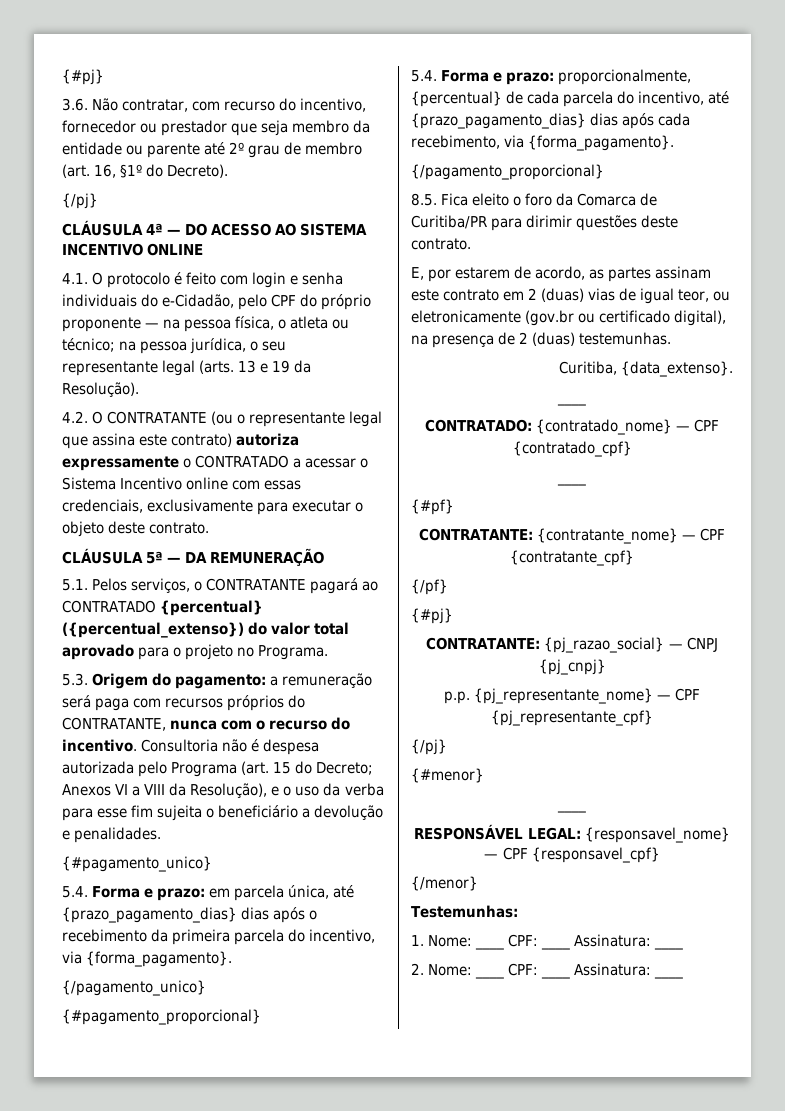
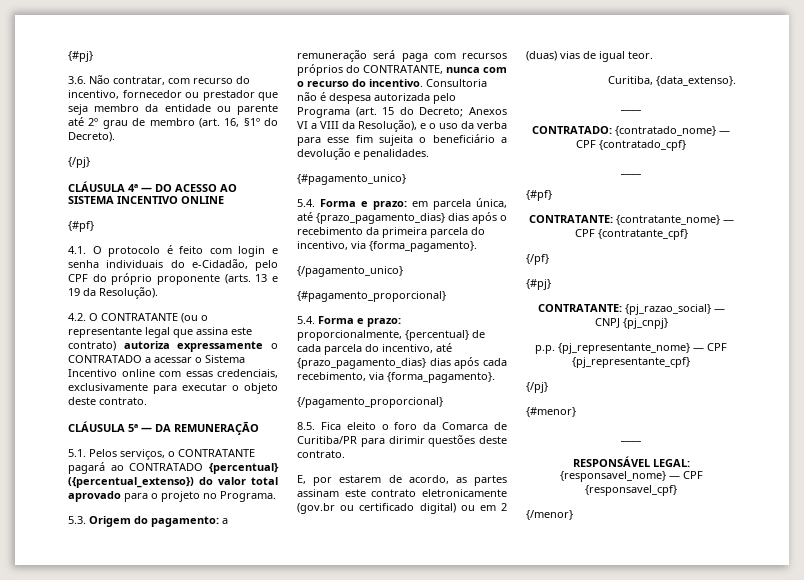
(204, 249) none -> [68,221,94,232] // {#pf}
[145,316,350,332] [62,338,287,354] [62,360,196,376] — na pessoa física, o atleta ou técnico; na pessoa jurídica, o seu representante legal -> (220, 279) none
(500, 295) none -> [422,489,507,497] [297,503,475,514] eletronicamente (gov.br ou certificado digital) ou
[678,289,731,302] [411,310,727,326] [411,332,672,348] teor, ou eletronicamente (gov.br ou certificado digital), na presença de 2 (duas) testemunhas. -> [628,51,653,59] teor.
[411,905,518,918] [411,934,684,950] [411,963,684,979] // Testemunhas: // 1. Nome: ____ CPF: ____ Assinatura: ____ // 2. Nome: ____ CPF: ____ Assinatura: ____ -> (573, 515) none

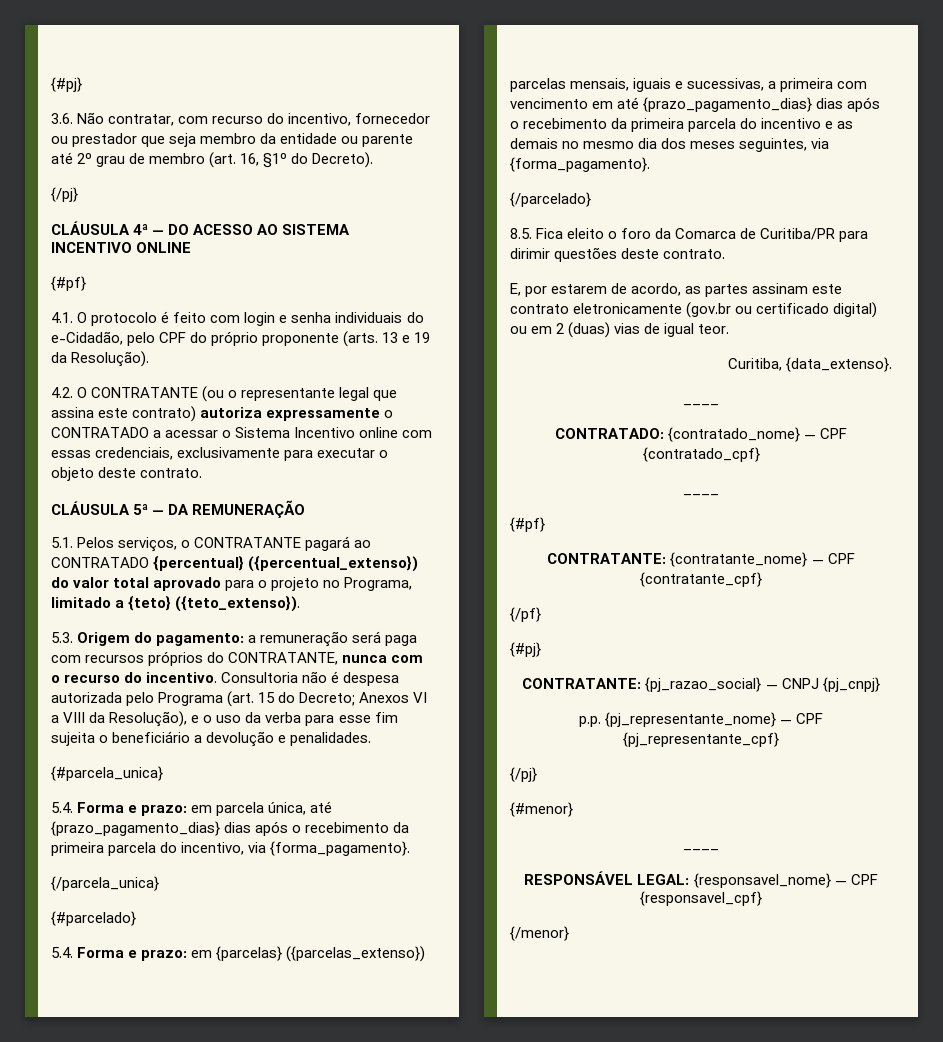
[220,491,276,502] Programa. -> [344,577,413,591] [51,596,301,612] Programa, limitado a {teto} ({teto_extenso}).
[297,174,406,185] {#pagamento_unico} -> [51,766,163,781] {#parcela_unica}
[297,266,403,277] [297,291,446,302] [297,316,401,327] [297,330,485,341] [297,343,452,355] [297,357,507,369] [297,372,495,383] [297,397,443,408] {/pagamento_unico} // {#pagamento_proporcional} // 5.4. Forma e prazo: proporcionalmente, {percentual} de cada parcela do incentivo, até {prazo_pagamento_dias} dias após cada recebimento, via {forma_pagamento}. // {/pagamento_proporcional} -> [51,876,159,891] [51,911,136,926] [51,946,426,962] [510,78,868,92] [510,97,881,112] [510,118,854,132] [510,138,830,152] [510,157,650,172] [510,192,591,207] {/parcela_unica} // {#parcelado} // 5.4. Forma e prazo: em {parcelas} ({parcelas_extenso}) parcelas mensais, iguais e sucessivas, a primeira com vencimento em até {prazo_pagamento_dias} dias após o recebimento da primeira parcela do incentivo e as demais no mesmo dia dos meses seguintes, via {forma_pagamento}. // {/parcelado}

